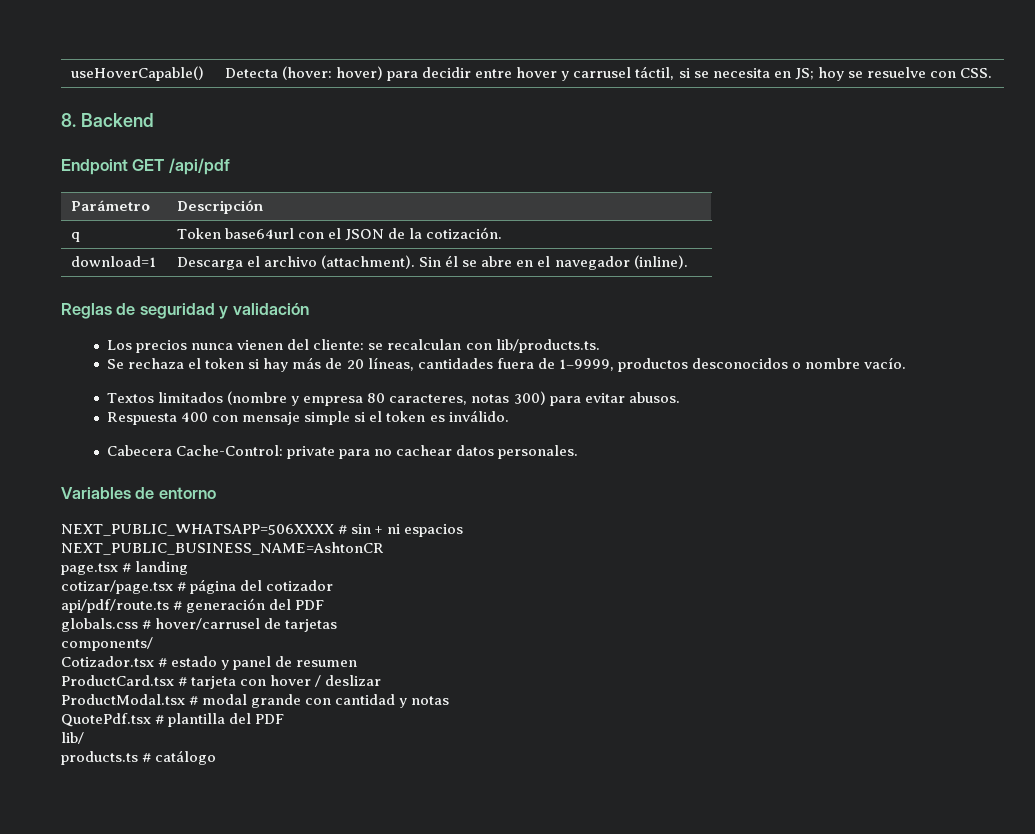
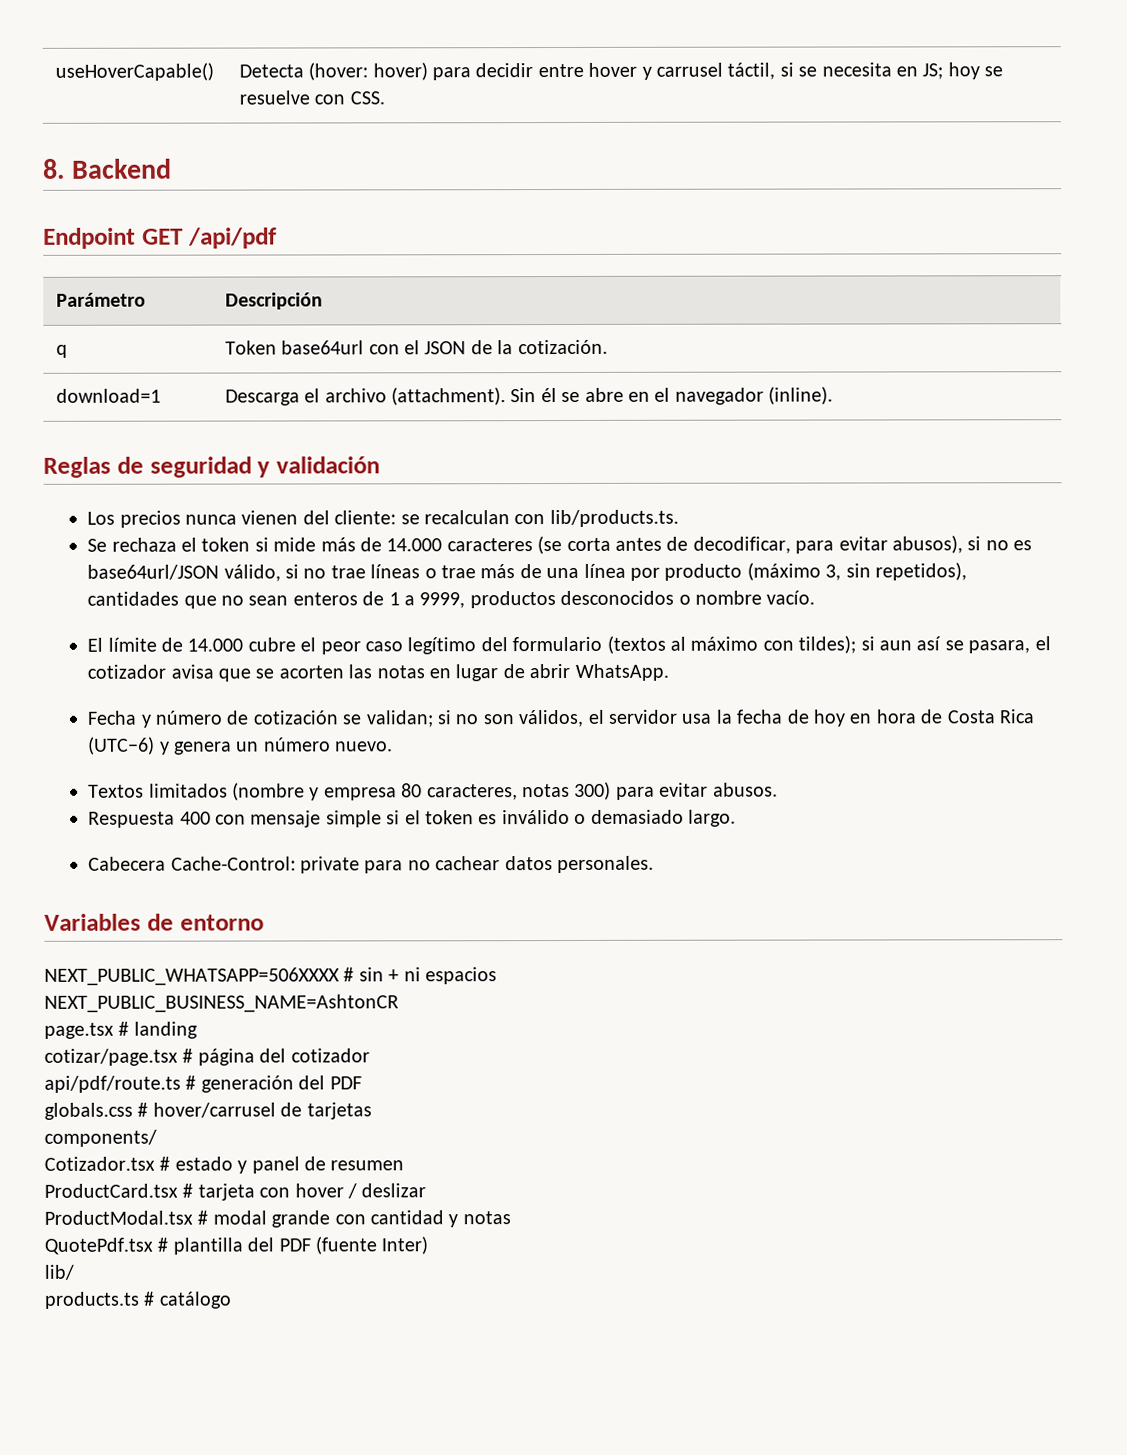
[263,357,614,372] hay más de 20 líneas, cantidades fuera de 1–9999, -> [273,535,1033,555] [87,562,968,582] [87,591,466,609] mide más de 14.000 caracteres (se corta antes de decodificar, para evitar abusos), si no es base64url/JSON válido, si no trae líneas o trae más de una línea por producto (máximo 3, sin repetidos), cantidades que no sean enteros de 1 a 9999,
(907, 363) none -> [87,635,1051,655] [87,663,669,682] [87,709,1035,728] [88,736,394,755] // El límite de 14.000 cubre el peor caso legítimo del formulario (textos al máximo con tildes); si aun así se pasara, el cotizador avisa que se acorten las notas en lugar de abrir WhatsApp. // Fecha y número de cotización se validan; si no son válidos, el servidor usa la fecha de hoy en hora de Costa Rica (UTC−6) y genera un número nuevo.
[448,410,509,422] inválido. -> [501,809,737,827] inválido o demasiado largo.
(285, 719) none -> [315,1236,429,1255] (fuente Inter)

